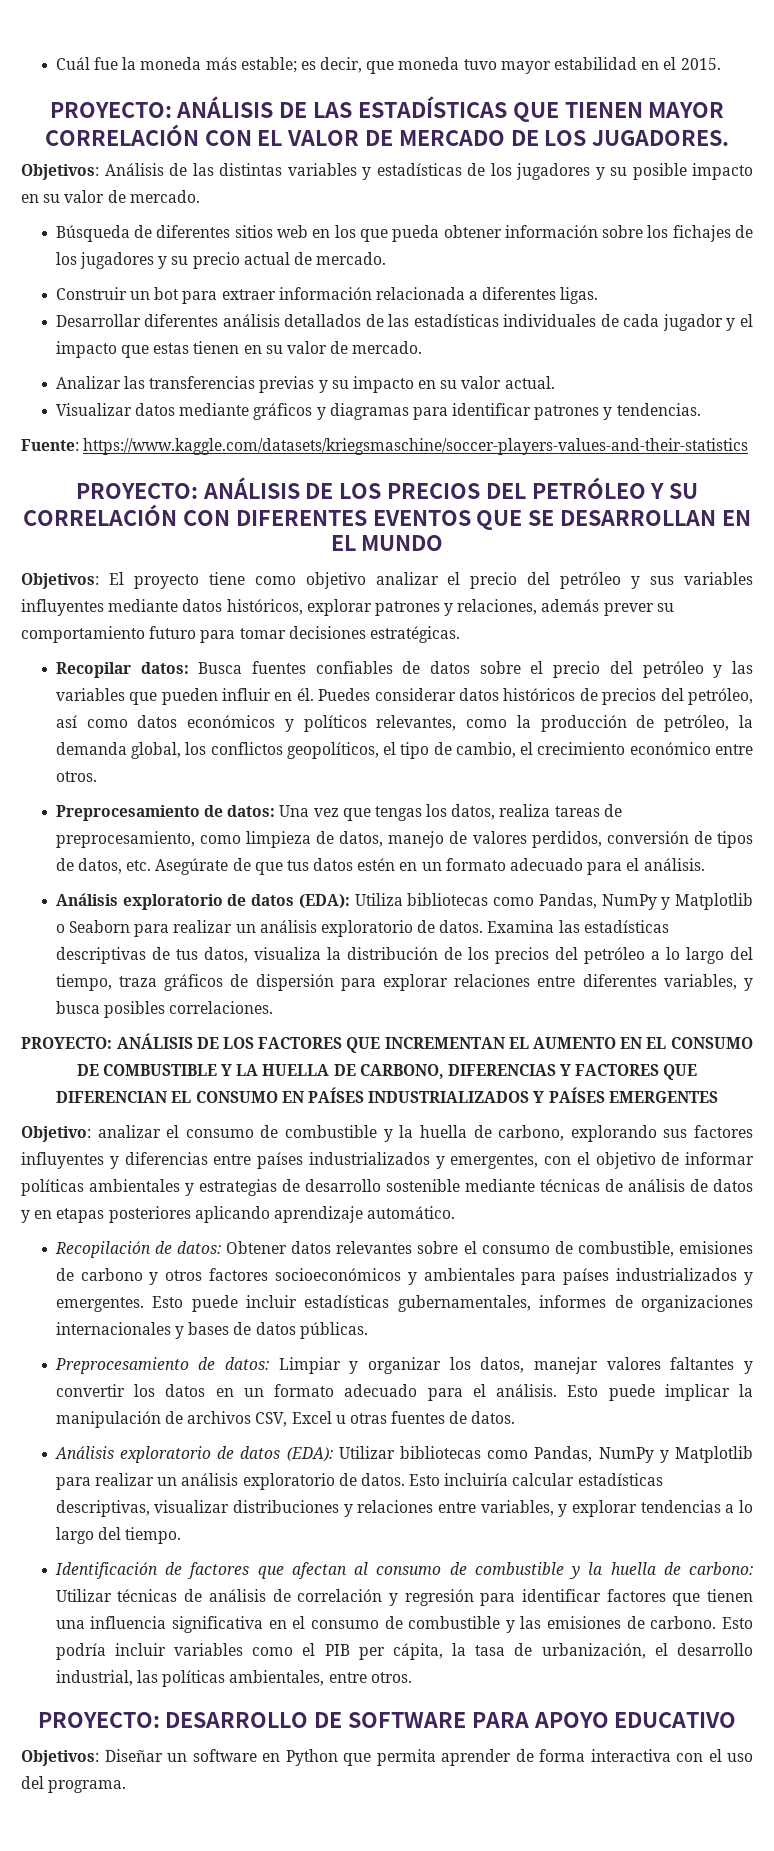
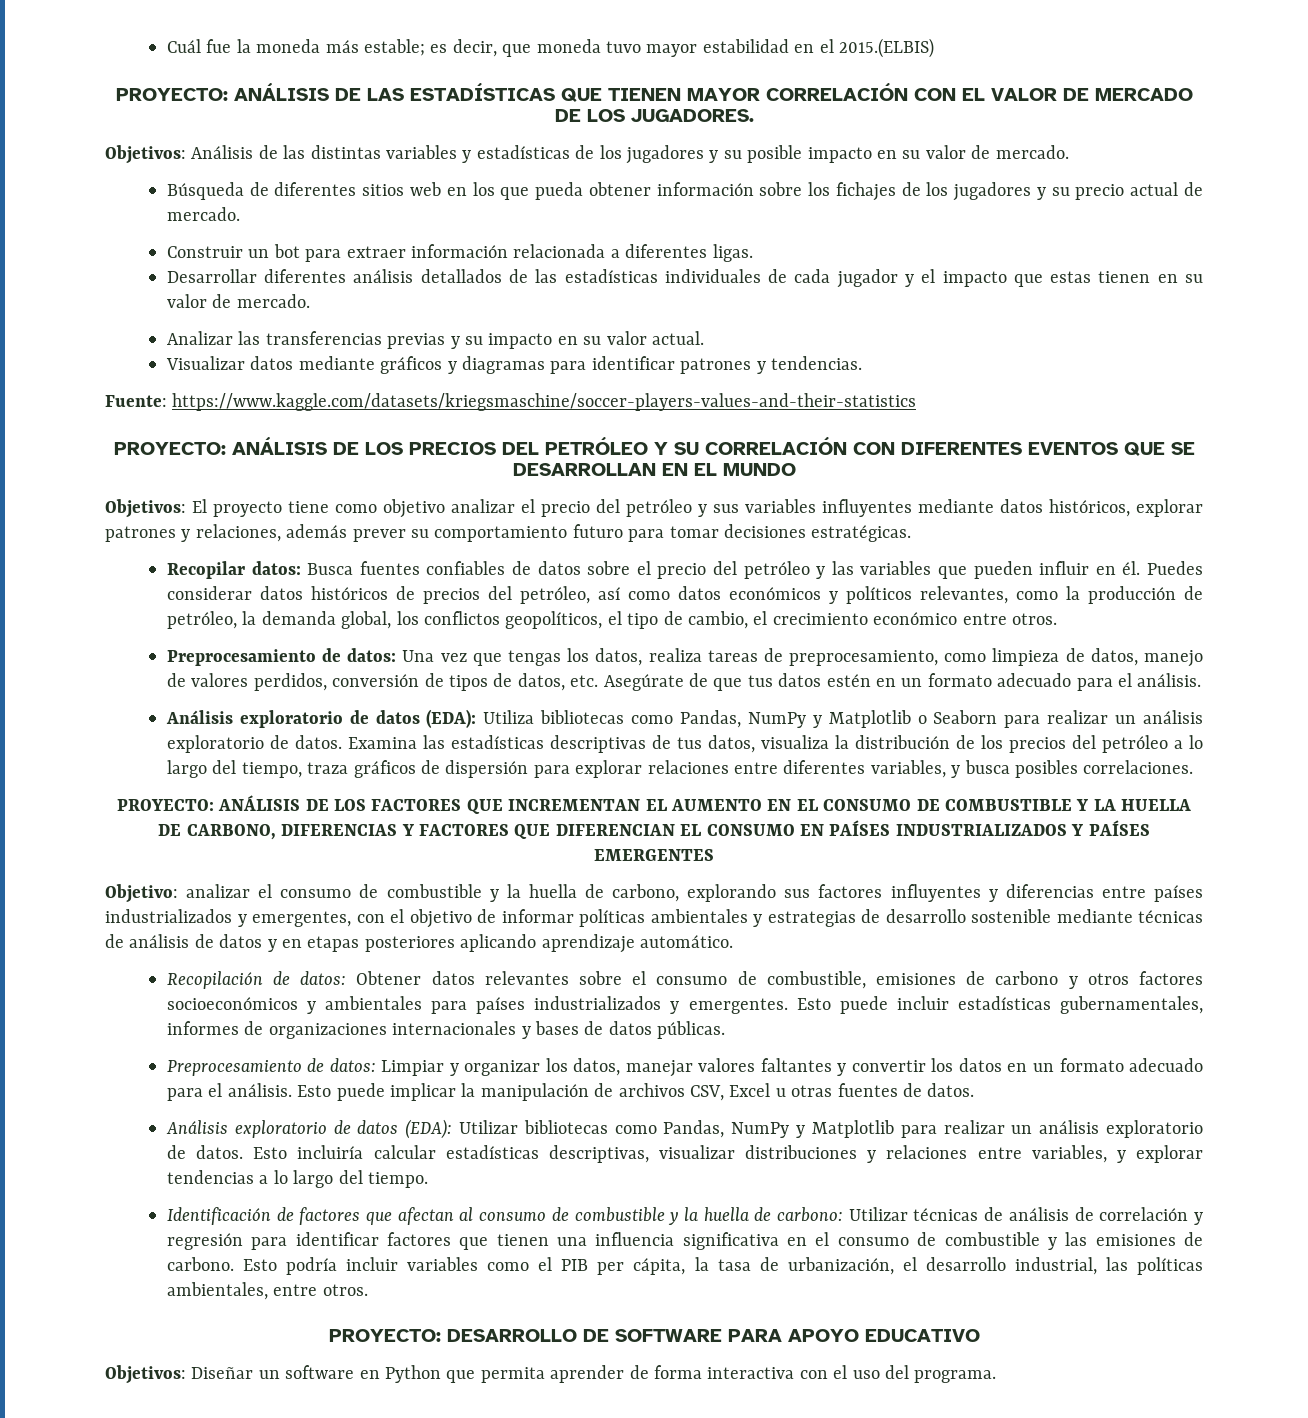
[680,58,721,70] 2015. -> [838,38,934,58] 2015.(ELBIS)

